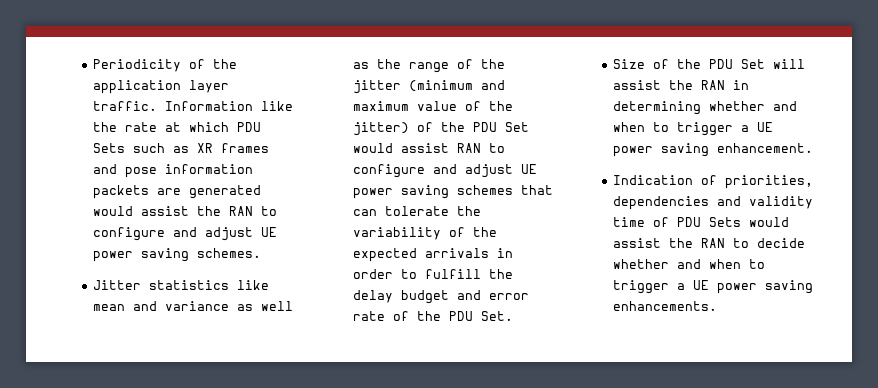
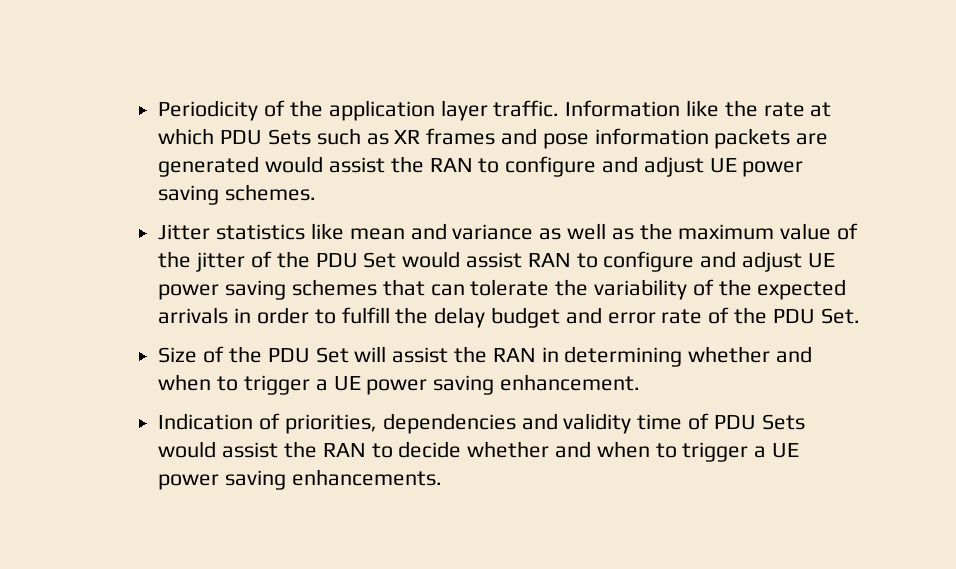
[409,59,506,73] [353,80,506,94] range of the jitter (minimum and -> (673, 231) none
[353,122,410,136] jitter) -> [196,252,246,272] jitter

